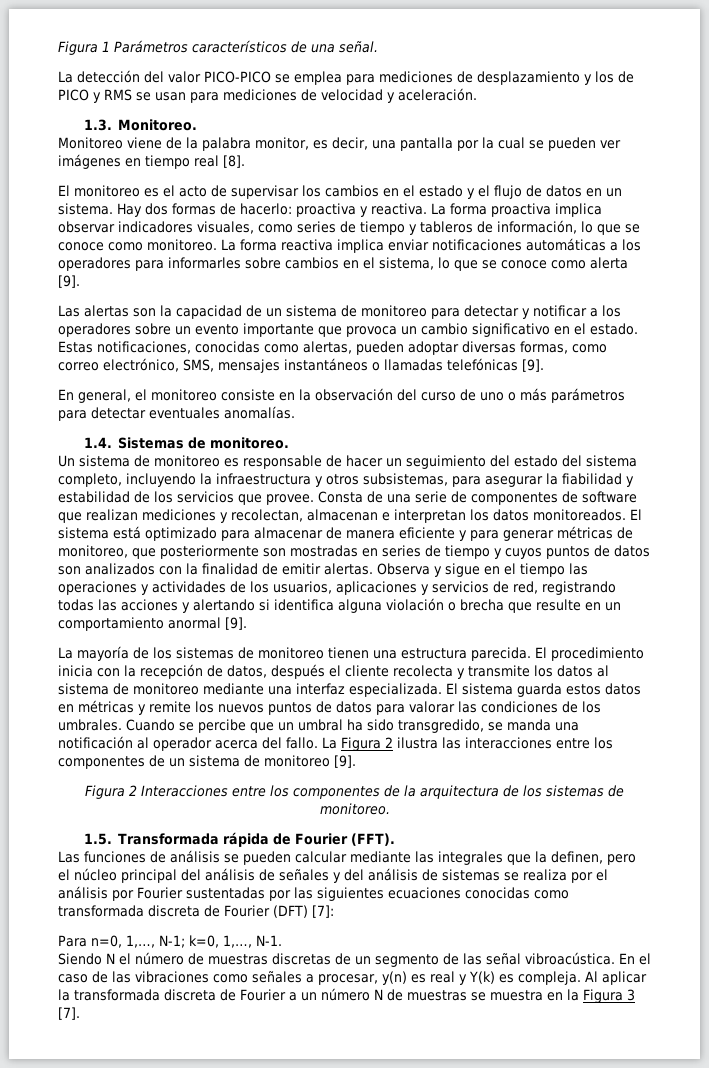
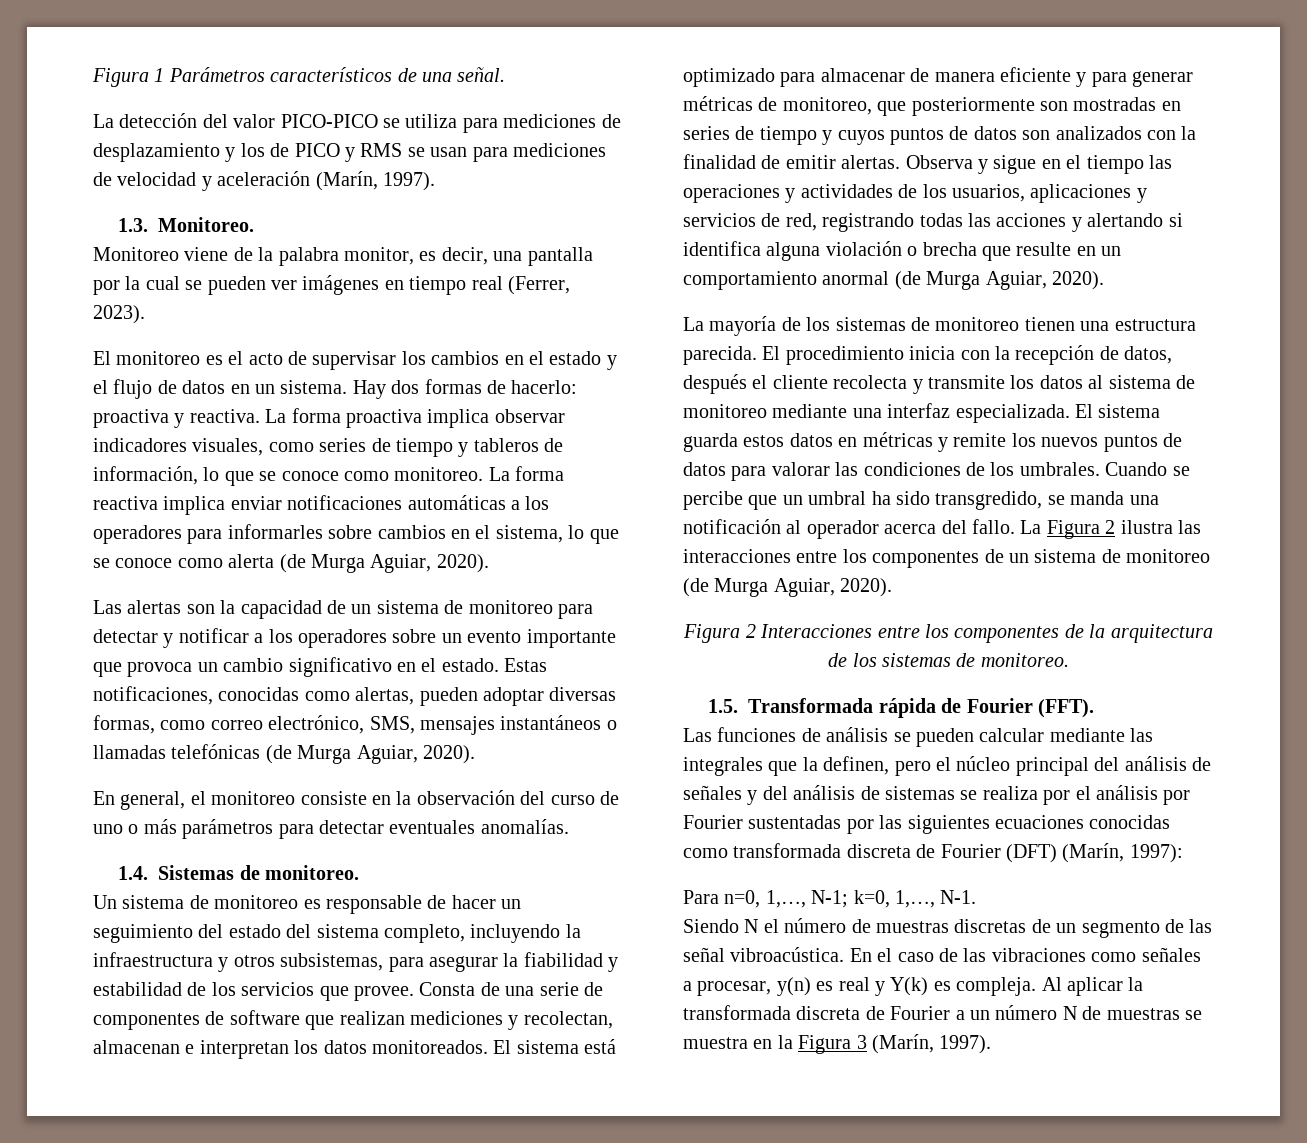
[294,71,342,85] emplea -> [405,114,458,128] utiliza
[398,88,477,101] aceleración. -> [217,171,435,191] aceleración (Marín, 1997).
[223,155,245,168] [8]. -> [507,276,570,295] [93,305,145,324] (Ferrer, 2023).
[58,275,80,288] [9]. -> [279,554,489,573] (de Murga Aguiar, 2020).
[522,359,544,372] [9]. -> [265,745,475,764] (de Murga Aguiar, 2020).
[225,617,247,630] [9]. -> [894,271,1104,290] (de Murga Aguiar, 2020).
[334,755,356,768] [9]. -> [683,578,893,597] (de Murga Aguiar, 2020).
[312,905,334,918] [7]: -> [1062,843,1183,863] (Marín, 1997):
[58,1007,80,1020] [7]. -> [872,1034,992,1054] (Marín, 1997).

